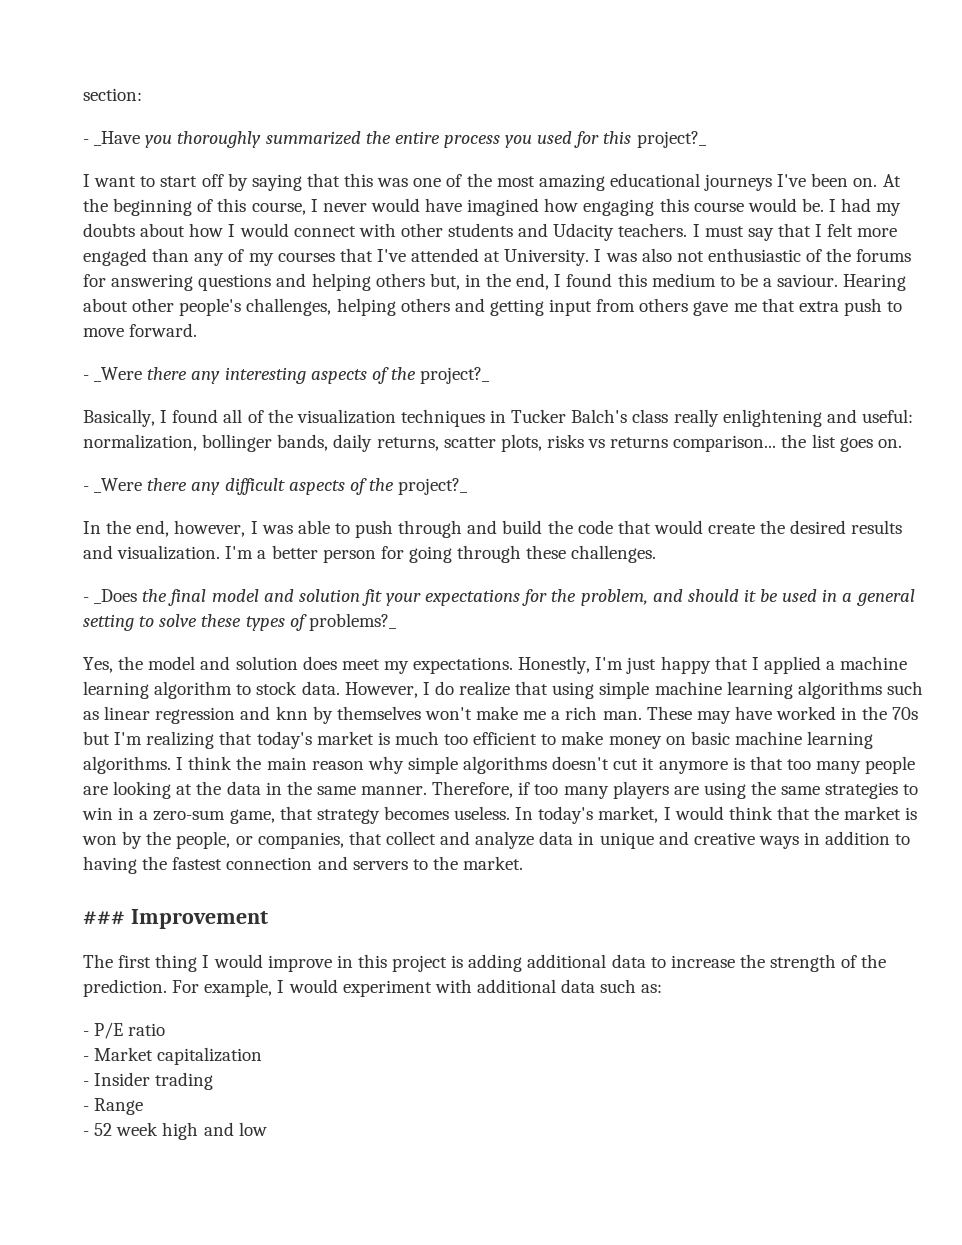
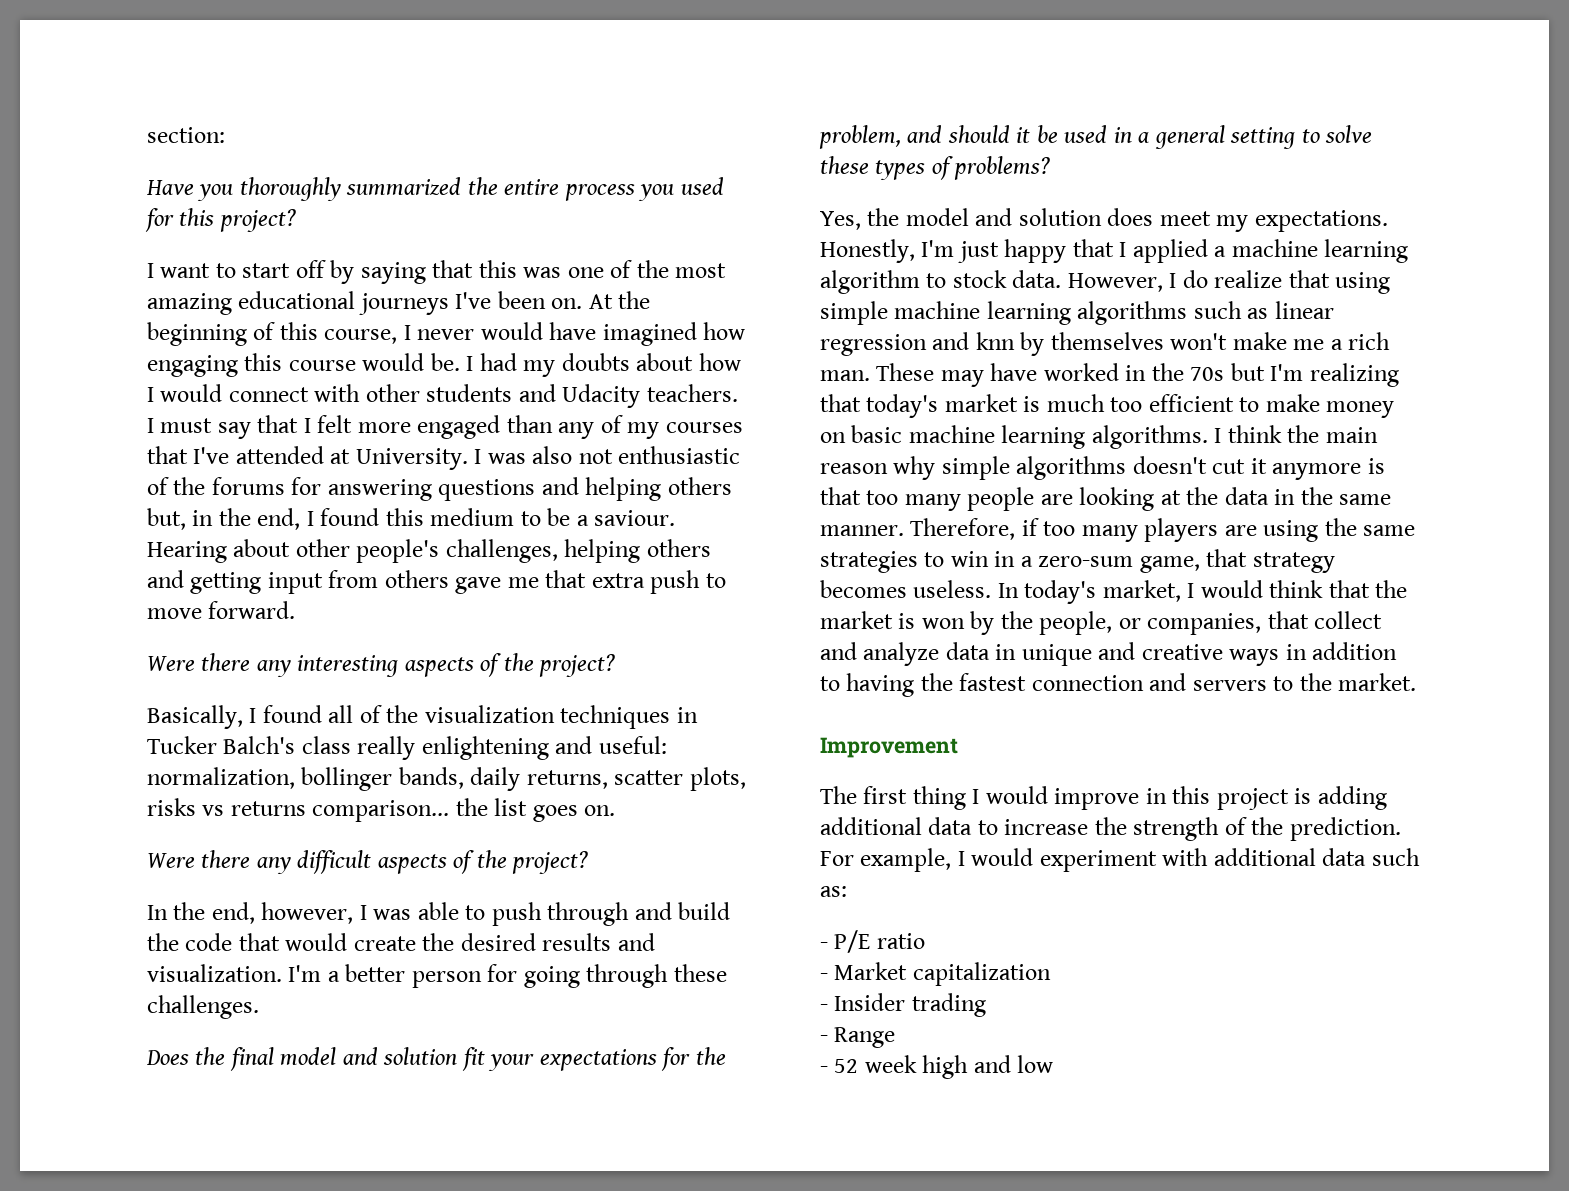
[83,131,141,146] - _Have -> [146,180,194,195] Have
[636,131,707,148] project?_ -> [219,209,296,232] project?
[83,367,143,382] - _Were -> [147,656,195,671] Were
[420,367,491,384] project?_ -> [539,654,616,677] project?
[83,478,143,493] - _Were -> [147,853,195,868] Were
[398,478,469,495] project?_ -> [512,851,589,874] project?
[83,589,138,604] - _Does -> [146,1050,189,1065] Does
[308,613,397,631] problems?_ -> [954,156,1051,180] problems?
[83,911,125,925] ### -> (1417, 682) none

